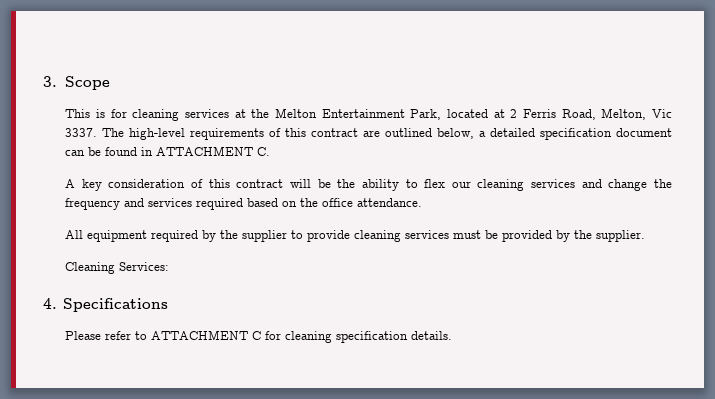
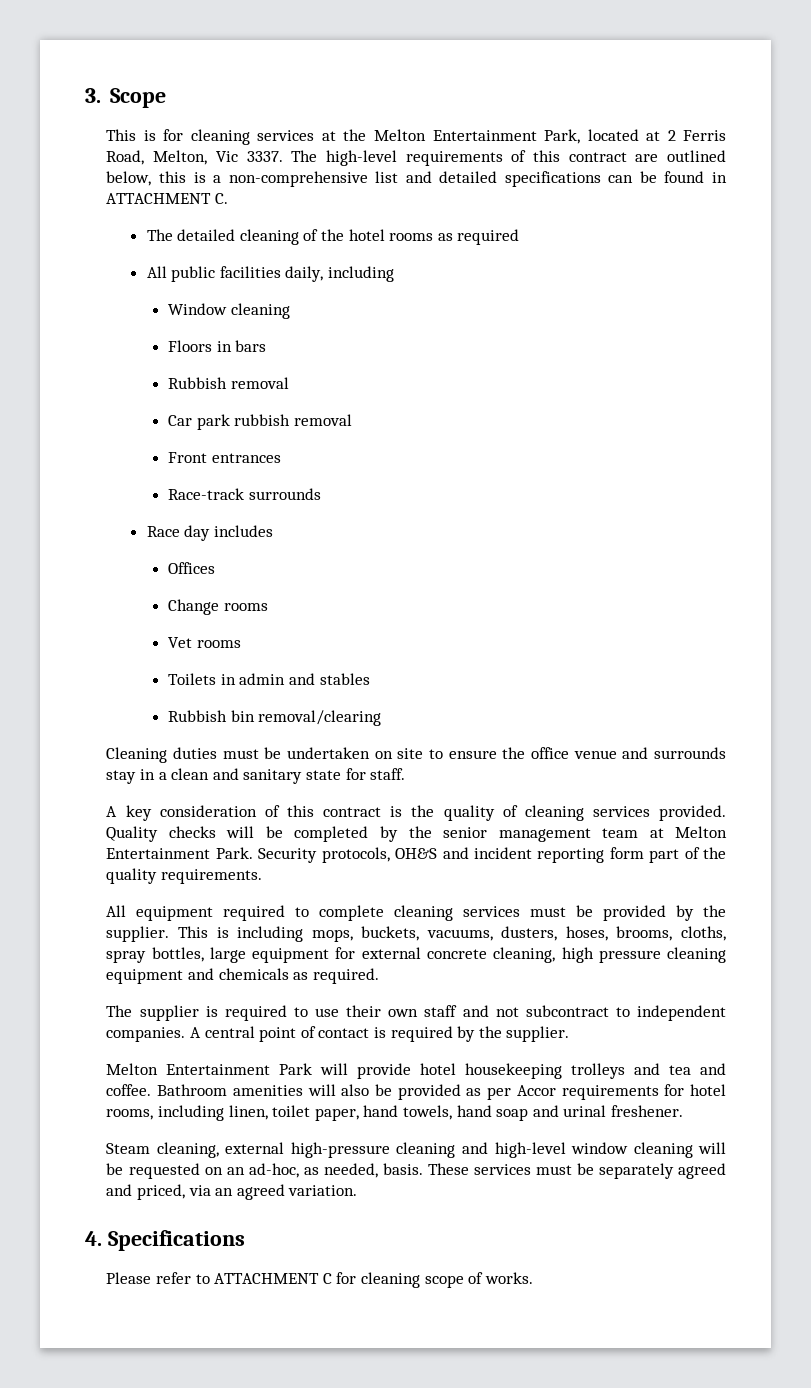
[479,128,672,140] a detailed specification document -> [159,171,601,187] this is a non-comprehensive list and detailed specifications
(271, 151) none -> [146,229,520,245] [146,266,395,282] [168,303,290,319] [168,340,267,352] [168,377,289,389] [168,414,352,430] [168,452,281,463] [168,488,321,500] [146,525,273,541] [168,562,216,574] [168,599,268,615] [168,637,241,648] [168,673,370,685] [168,710,382,726] [106,747,726,763] [106,768,406,784] // The detailed cleaning of the hotel rooms as required // All public facilities daily, including // Window cleaning // Floors in bars // Rubbish removal // Car park rubbish removal // Front entrances // Race-track surrounds // Race day includes // Offices // Change rooms // Vet rooms // Toilets in admin and stables // Rubbish bin removal/clearing // Cleaning duties must be undertaken on site to ensure the office venue and surrounds stay in a clean and sanitary state for staff.
[290,179,673,191] [65,198,423,210] [65,230,351,242] will be the ability to flex our cleaning services and change the frequency and services required based on the office attendance. // All equipment required by the supplier to provide -> [390,805,726,821] [106,826,728,842] [106,847,726,863] [106,868,263,884] [106,905,385,921] is the quality of cleaning services provided. Quality checks will be completed by the senior management team at Melton Entertainment Park. Security protocols, OH&S and incident reporting form part of the quality requirements. // All equipment required to complete
[65,262,170,274] // Cleaning Services: -> [178,926,726,942] [106,947,726,963] [106,968,379,984] [106,1005,726,1021] [106,1026,570,1042] [106,1063,726,1079] [106,1084,726,1100] [106,1105,683,1121] [106,1142,726,1158] [106,1163,726,1179] [106,1184,358,1200] This is including mops, buckets, vacuums, dusters, hoses, brooms, cloths, spray bottles, large equipment for external concrete cleaning, high pressure cleaning equipment and chemicals as required. // The supplier is required to use their own staff and not subcontract to independent companies. A central point of contact is required by the supplier. // Melton Entertainment Park will provide hotel housekeeping trolleys and tea and coffee. Bathroom amenities will also be provided as per Accor requirements for hotel rooms, including linen, toilet paper, hand towels, hand soap and urinal freshener. // Steam cleaning, external high-pressure cleaning and high-level window cleaning will be requested on an ad-hoc, as needed, basis. These services must be separately agreed and priced, via an agreed variation.
[336,331,453,343] specification details. -> [424,1272,533,1288] scope of works.

